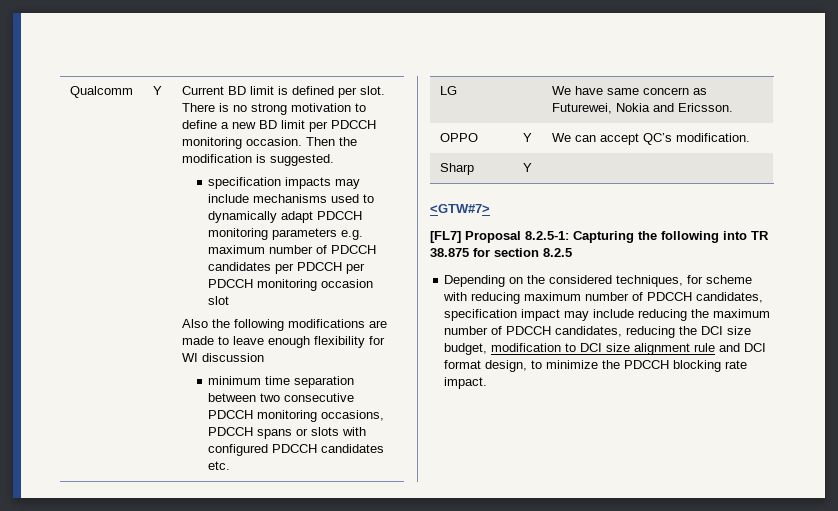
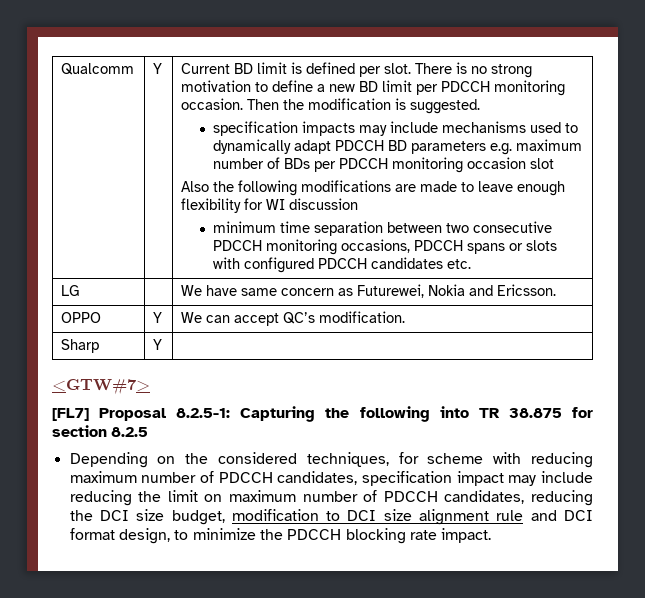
[208,228,269,240] monitoring -> [388,140,408,151] BD
[331,245,377,254] [208,262,343,274] PDCCH candidates per PDCCH -> [284,158,311,169] BDs
(710, 313) none -> [167,490,223,502] limit on

